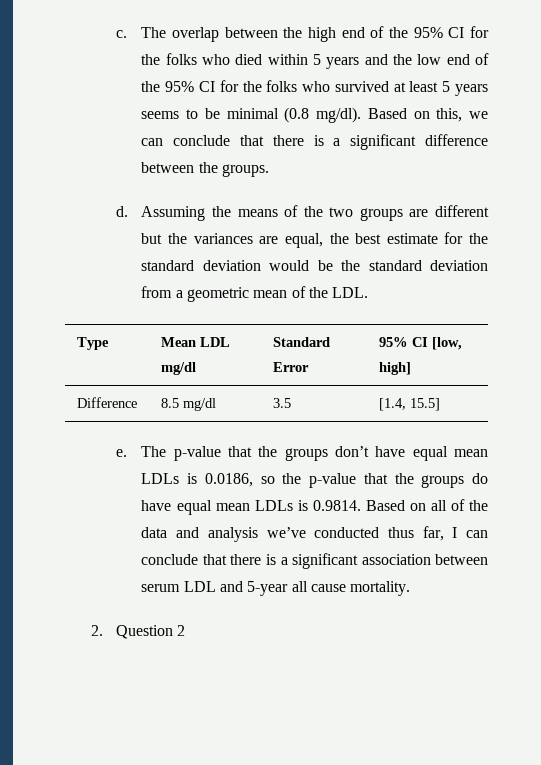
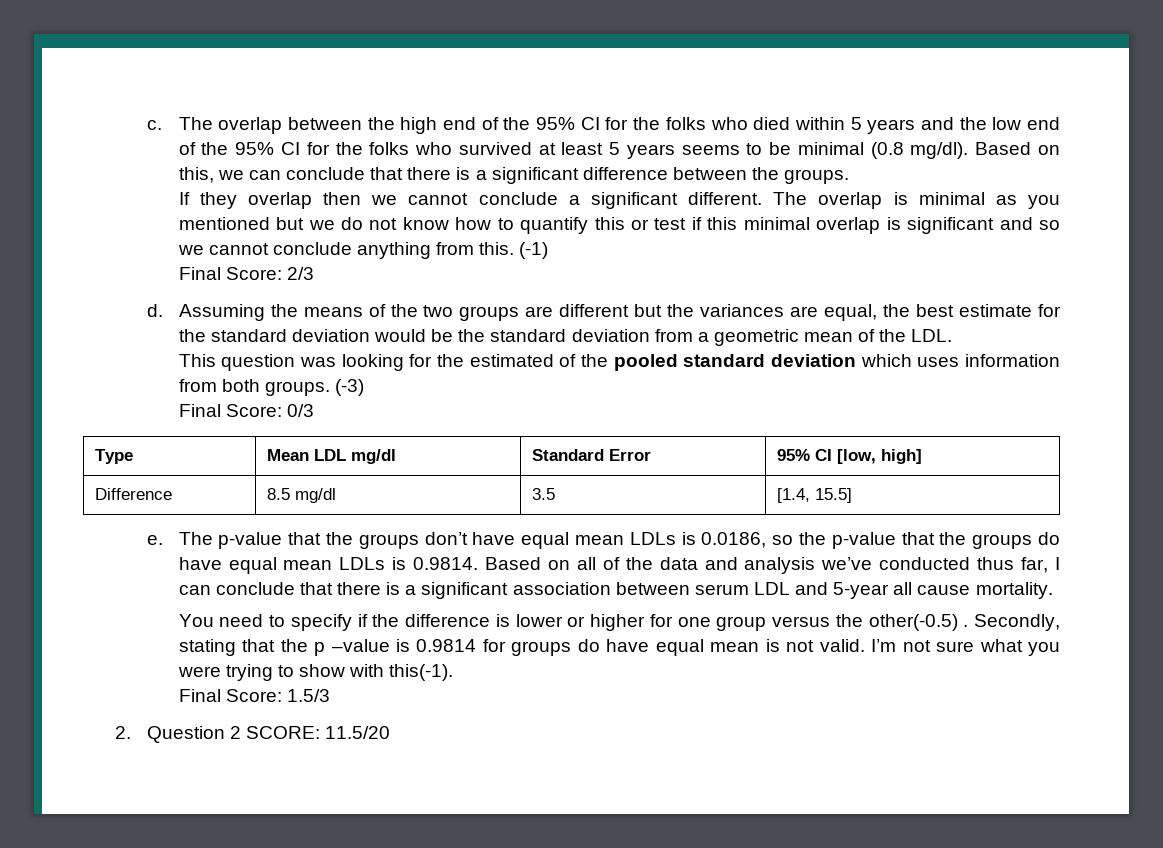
(270, 170) none -> [178,192,1060,209] [178,217,1060,234] [177,242,549,259] [178,267,314,280] // If they overlap then we cannot conclude a significant different. The overlap is minimal as you mentioned but we do not know how to quantify this or test if this minimal overlap is significant and so we cannot conclude anything from this. (-1) // Final Score: 2/3
(369, 292) none -> [178,354,1061,371] [178,379,365,396] [178,404,314,417] // This question was looking for the estimated of the pooled standard deviation which uses information from both groups. (-3) // Final Score: 0/3
(411, 588) none -> [178,614,1061,631] [178,639,1060,656] [177,664,454,681] [178,689,330,702] // You need to specify if the difference is lower or higher for one group versus the other(-0.5) . Secondly, stating that the p –value is 0.9814 for groups do have equal mean is not valid. I’m not sure what you were trying to show with this(-1). // Final Score: 1.5/3
(186, 630) none -> [246,726,391,739] SCORE: 11.5/20

